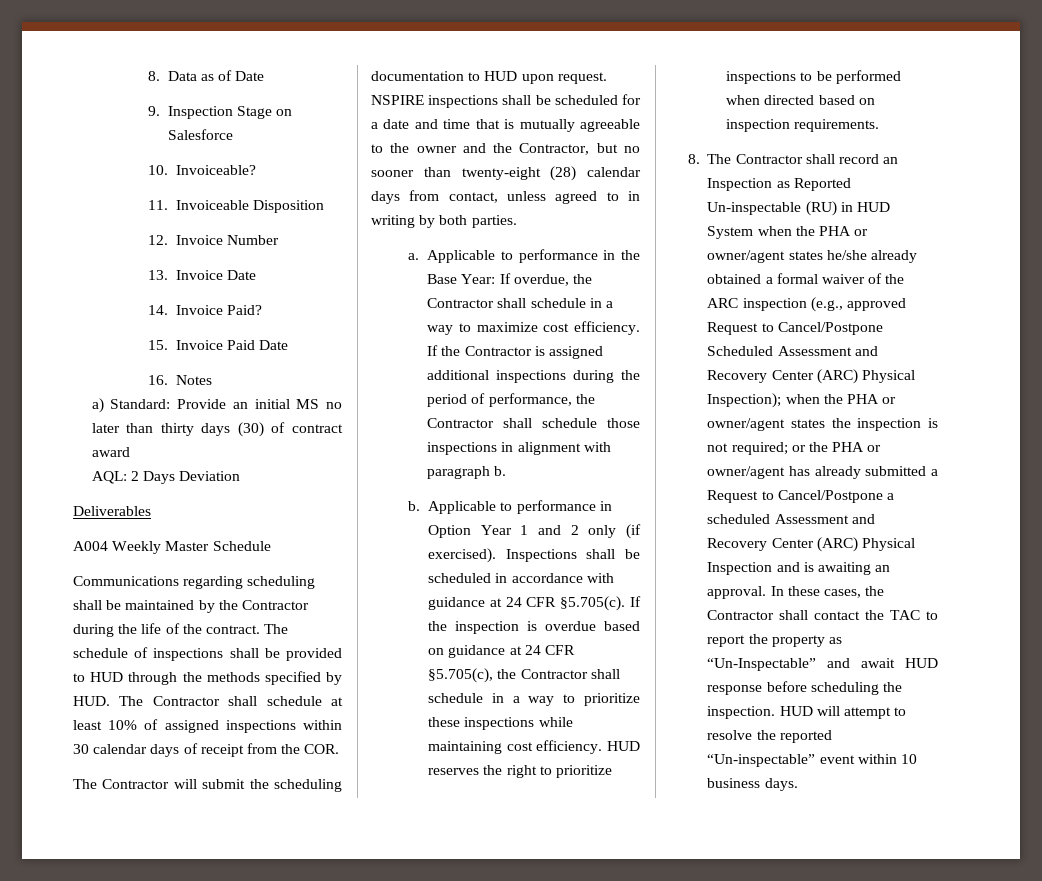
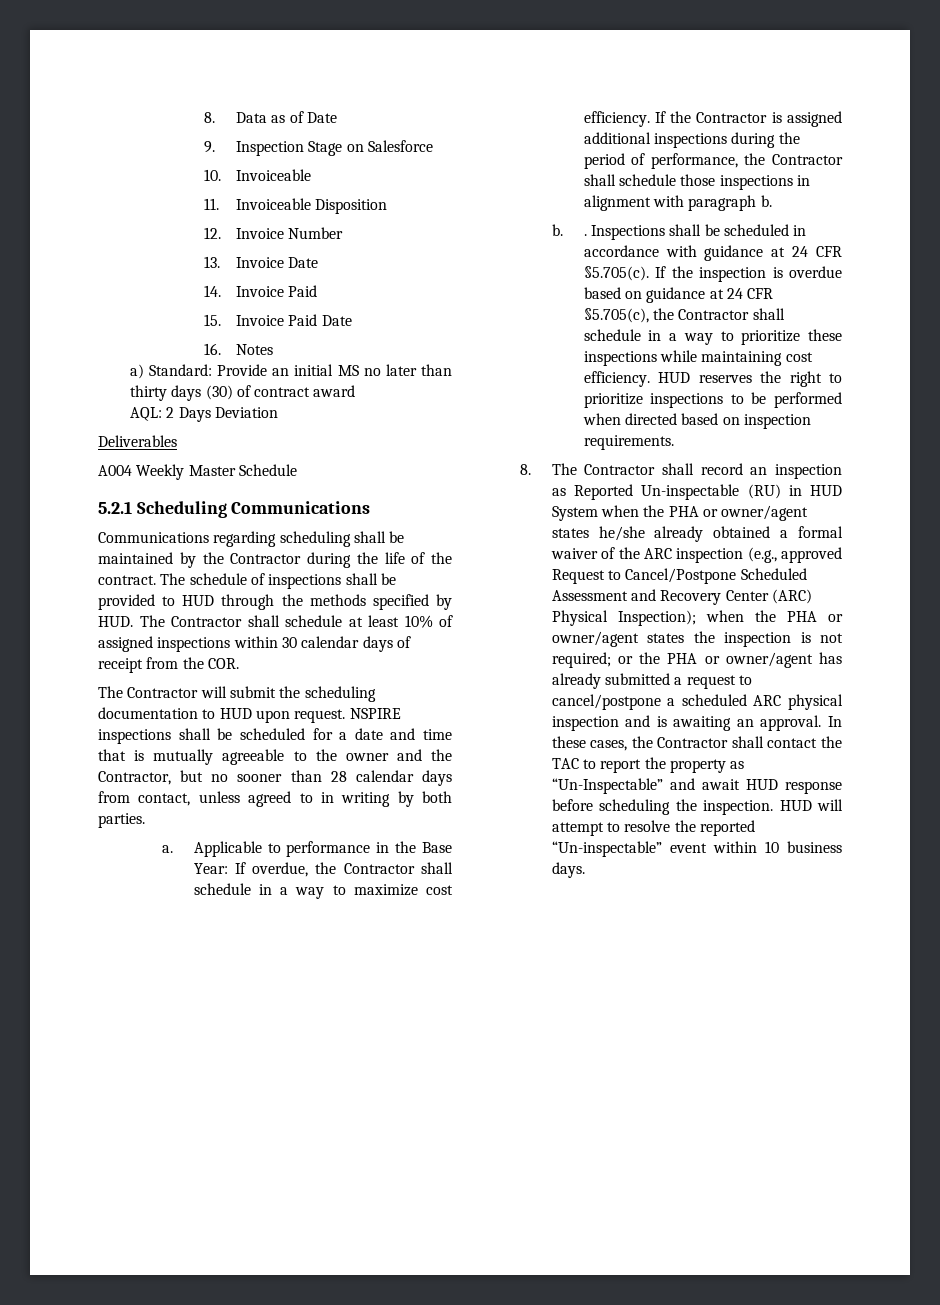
[175,165,256,175] Invoiceable? -> [236,169,312,181] Invoiceable
[226,305,262,315] Paid? -> [288,285,318,297] Paid
(271, 546) none -> [98,501,371,518] // 5.2.1 Scheduling Communications
[461,166,577,181] twenty-eight (28) -> [330,771,347,782] 28
[428,500,612,514] [428,524,641,539] [428,548,497,563] Applicable to performance in Option Year 1 and 2 only (if exercised). -> [583,234,587,236] .
[707,178,773,191] Inspection -> [775,464,842,479] inspection
[707,490,895,503] [707,514,875,524] [707,537,916,552] [707,562,773,575] Request to Cancel/Postpone a scheduled Assessment and Recovery Center (ARC) Physical Inspection -> [686,675,753,689] [551,694,843,710] [551,716,619,731] request to cancel/postpone a scheduled ARC physical inspection

